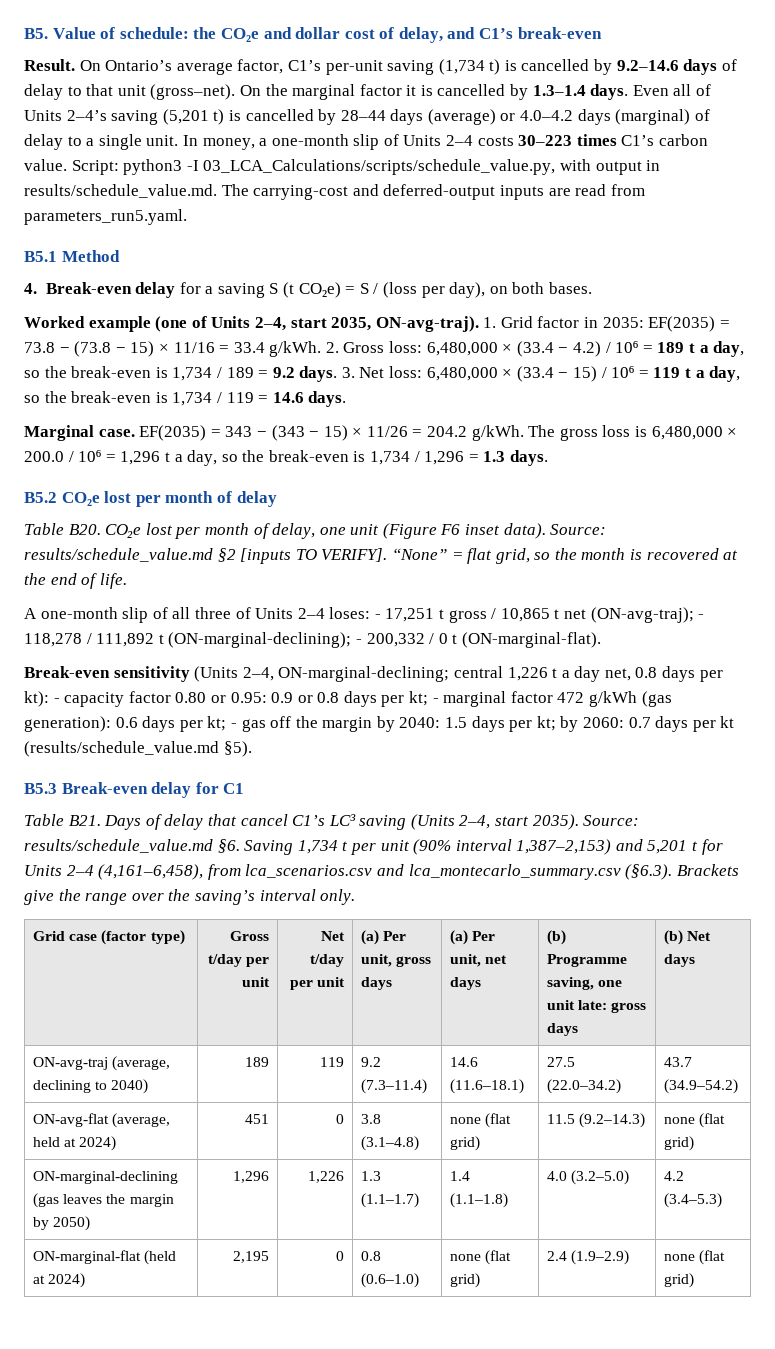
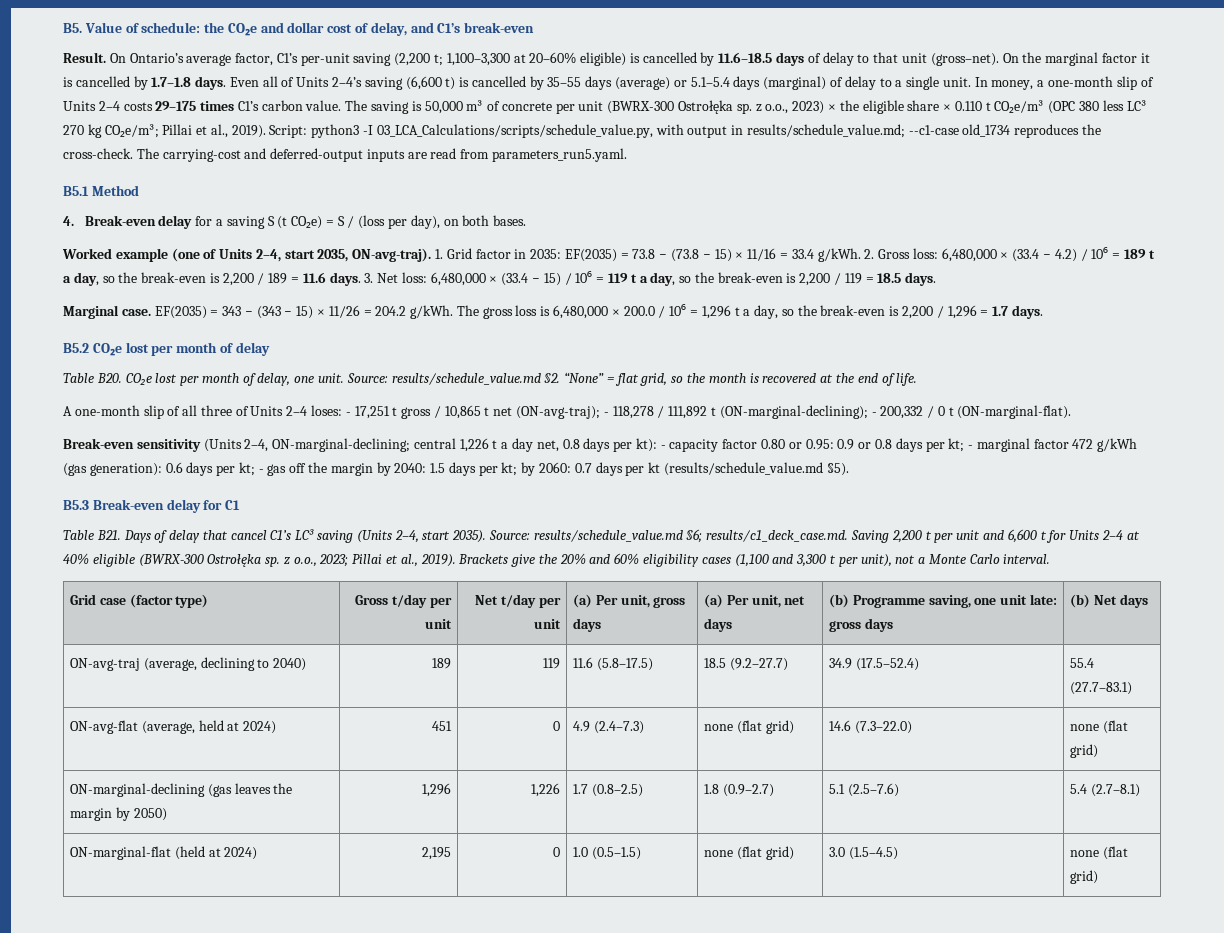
[438,59,679,75] (1,734 t) is cancelled by 9.2–14.6 -> [394,52,773,66] (2,200 t; 1,100–3,300 at 20–60% eligible) is cancelled by 11.6–18.5
[532,85,586,96] 1.3–1.4 -> [151,77,192,87] 1.7–1.8
[162,109,386,125] (5,201 t) is cancelled by 28–44 -> [405,76,582,90] (6,600 t) is cancelled by 35–55
[520,110,574,121] 4.0–4.2 -> [690,77,730,87] 5.1–5.4
[518,135,573,146] 30–223 -> [155,101,197,111] 29–175
(67, 165) none -> [345,100,1147,114] [63,124,266,138] The saving is 50,000 m³ of concrete per unit (BWRX-300 Ostrołęka sp. z o.o., 2023) × the eligible share × 0.110 t CO₂e/m³ (OPC 380 less LC³ 270 kg CO₂e/m³; Pillai et al., 2019).
[24,184,217,198] results/schedule_value.md. -> [746,124,1102,138] [63,148,133,159] results/schedule_value.md; --c1-case old_1734 reproduces the cross-check.
[172,367,213,381] 1,734 -> [222,273,254,286] 2,200
[272,367,295,378] 9.2 -> [302,272,326,283] 11.6
[172,392,213,406] 1,734 -> [799,273,831,286] 2,200
[272,392,304,403] 14.6 -> [877,273,902,283] 18.5
[370,451,411,465] 1,734 -> [901,306,933,319] 2,200
[483,451,506,462] 1.3 -> [992,306,1009,316] 1.7
[350,523,607,539] [24,548,388,564] unit (Figure F6 inset data). Source: results/schedule_value.md §2 [inputs TO VERIFY]. -> [318,373,561,385] unit. Source: results/schedule_value.md §2.
[217,839,723,855] [24,864,739,880] [24,889,356,905] §6. Saving 1,734 t per unit (90% interval 1,387–2,153) and 5,201 t for Units 2–4 (4,161–6,458), from lca_scenarios.csv and lca_montecarlo_summary.csv (§6.3). Brackets give the range over the saving’s interval only. -> [686,529,1140,543] [63,553,1051,567] §6; results/c1_deck_case.md. Saving 2,200 t per unit and 6,600 t for Units 2–4 at 40% eligible (BWRX-300 Ostrołęka sp. z o.o., 2023; Pillai et al., 2019). Brackets give the 20% and 60% eligibility cases (1,100 and 3,300 t per unit), not a Monte Carlo interval.
[360,1057,381,1067] [360,1079,427,1094] [449,1057,478,1067] [449,1079,524,1094] [546,1057,575,1067] [546,1079,621,1094] [663,1057,692,1067] [663,1079,738,1094] 9.2 (7.3–11.4) | 14.6 (11.6–18.1) | 27.5 (22.0–34.2) | 43.7 (34.9–54.2) -> [573,657,653,671] [704,658,788,671] [829,658,919,671] [1070,658,1095,668] [1070,682,1133,695] 11.6 (5.8–17.5) | 18.5 (9.2–27.7) | 34.9 (17.5–52.4) | 55.4 (27.7–83.1)
[360,1114,381,1124] [360,1136,419,1151] [449,1113,512,1128] [449,1136,480,1151] [546,1113,646,1128] 3.8 (3.1–4.8) | none (flat grid) | 11.5 (9.2–14.3) -> [573,721,644,734] [704,720,794,734] [829,720,912,734] 4.9 (2.4–7.3) | none (flat grid) | 14.6 (7.3–22.0)
[360,1171,381,1181] [360,1193,419,1208] [449,1171,470,1181] [449,1193,508,1208] [546,1170,630,1185] [663,1171,684,1181] [663,1193,722,1208] 1.3 (1.1–1.7) | 1.4 (1.1–1.8) | 4.0 (3.2–5.0) | 4.2 (3.4–5.3) -> [573,784,643,797] [704,784,774,797] [829,783,899,797] [1070,784,1140,797] 1.7 (0.8–2.5) | 1.8 (0.9–2.7) | 5.1 (2.5–7.6) | 5.4 (2.7–8.1)
[360,1251,381,1261] [360,1273,419,1288] [449,1250,512,1265] [449,1273,480,1288] [546,1250,630,1265] 0.8 (0.6–1.0) | none (flat grid) | 2.4 (1.9–2.9) -> [573,847,641,860] [704,846,794,860] [829,847,898,860] 1.0 (0.5–1.5) | none (flat grid) | 3.0 (1.5–4.5)

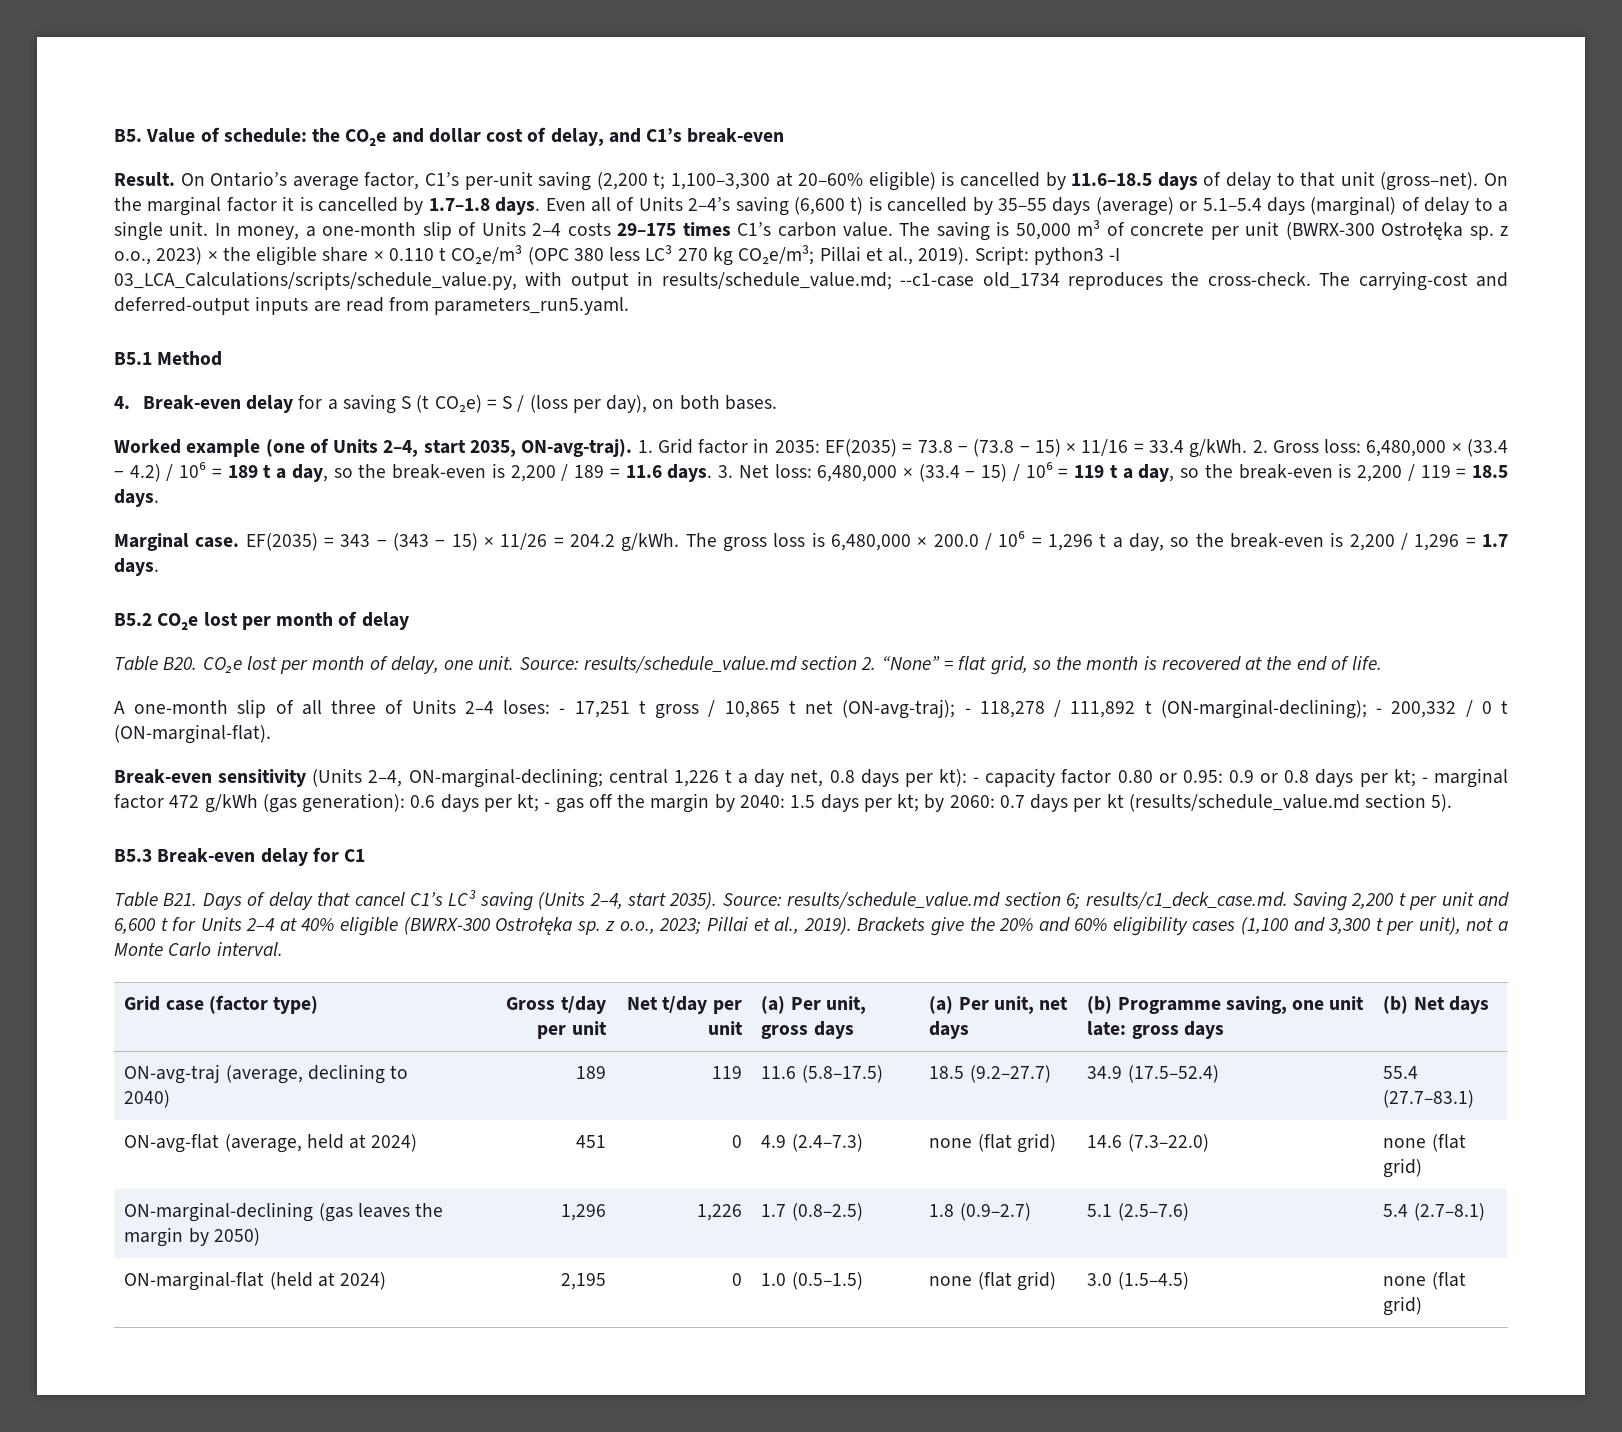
[544,373,561,383] §2. -> [800,656,877,670] section 2.
[826,463,849,476] §5). -> [1365,793,1453,812] section 5).
[686,529,703,543] §6; -> [1003,892,1081,910] section 6;

